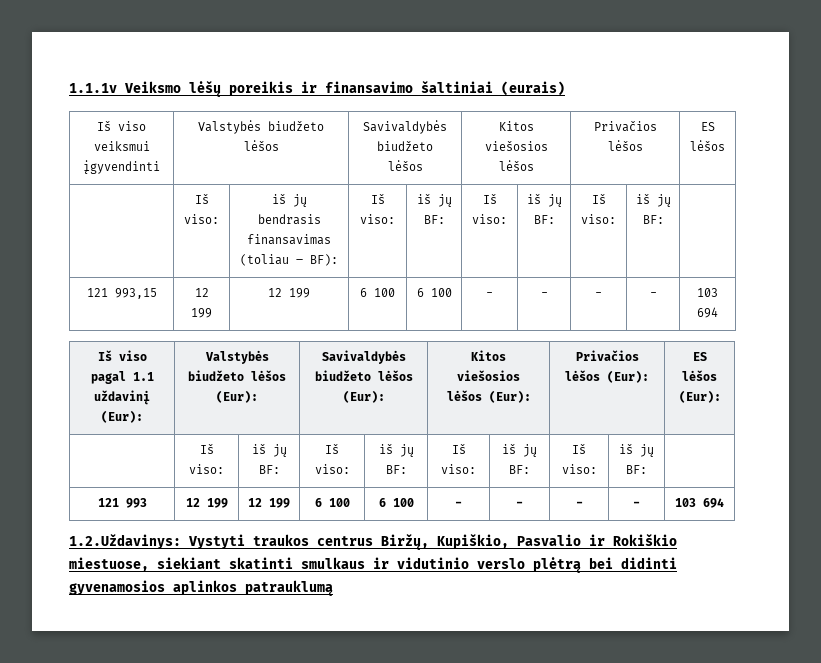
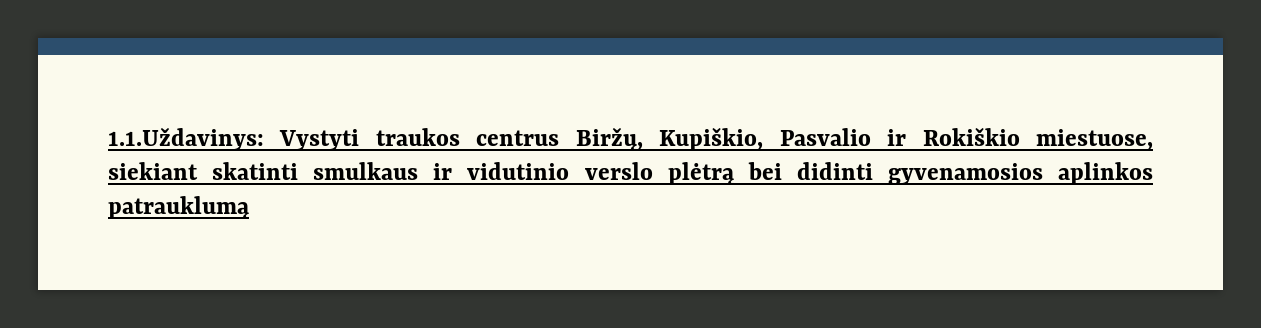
[69,81,565,97] [97,120,146,131] [93,141,150,151] [83,160,160,174] [198,120,324,134] [243,140,279,151] [363,120,447,134] [377,140,433,151] [387,160,423,171] [498,121,534,131] [484,140,548,151] [498,160,534,171] [593,120,657,132] [607,140,643,151] [700,122,715,131] [690,140,725,151] [194,193,209,204] [184,214,219,224] [271,193,307,207] [257,214,321,225] [247,234,331,245] [240,254,338,266] [370,193,385,204] [360,214,395,224] [416,193,452,207] [423,215,445,224] [482,193,497,204] [472,214,507,224] [526,193,562,207] [533,215,555,224] [591,193,606,204] [581,214,616,224] [635,193,671,207] [642,215,664,224] [86,288,157,299] [194,288,209,297] [191,308,212,318] [268,288,310,298] [360,288,395,297] [416,288,452,297] [486,292,493,297] [540,292,548,297] [595,292,602,297] [649,292,657,297] [697,288,718,297] [697,307,718,318] [97,350,147,361] [90,371,154,384] [94,390,150,405] [101,410,143,423] [205,350,269,364] [188,370,286,381] [216,390,258,403] [321,350,406,364] [314,370,413,381] [342,390,385,403] [471,350,506,361] [457,370,520,381] [446,390,531,403] [575,350,639,361] [565,370,649,383] [692,352,707,361] [682,370,717,381] [678,390,721,403] [199,443,214,454] [189,464,224,474] [251,443,287,457] [258,465,280,474] [325,443,339,454] [314,464,350,474] [378,443,414,457] [385,465,407,474] [451,443,466,454] [441,464,476,474] [502,443,537,457] [509,465,530,474] [572,443,586,454] [561,464,597,474] [619,443,654,457] [626,465,647,474] [97,498,147,508] [185,498,228,508] [248,498,290,508] [314,498,350,507] [378,498,414,507] [455,501,462,507] [516,501,523,507] [575,501,583,507] [633,501,640,507] [675,498,724,508] [69,534,181,549] 1.1.1v Veiksmo lėšų poreikis ir finansavimo šaltiniai (eurais) // Iš viso veiksmui įgyvendinti | Valstybės biudžeto lėšos | Savivaldybės biudžeto lėšos | Kitos viešosios lėšos | Privačios lėšos | ES lėšos // | Iš viso: | iš jų bendrasis finansavimas (toliau – BF): | Iš viso: | iš jų BF: | Iš viso: | iš jų BF: | Iš viso: | iš jų BF: | // 121 993,15 | 12 199 | 12 199 | 6 100 | 6 100 | - | - | - | - | 103 694 // Iš viso pagal 1.1 uždavinį (Eur): | Valstybės biudžeto lėšos (Eur): | Savivaldybės biudžeto lėšos (Eur): | Kitos viešosios lėšos (Eur): | Privačios lėšos (Eur): | ES lėšos (Eur): // | Iš viso: | iš jų BF: | Iš viso: | iš jų BF: | Iš viso: | iš jų BF: | Iš viso: | iš jų BF: | // 121 993 | 12 199 | 12 199 | 6 100 | 6 100 | - | - | - | - | 103 694 // 1.2.Uždavinys: -> [108,127,264,151] 1.1.Uždavinys:

